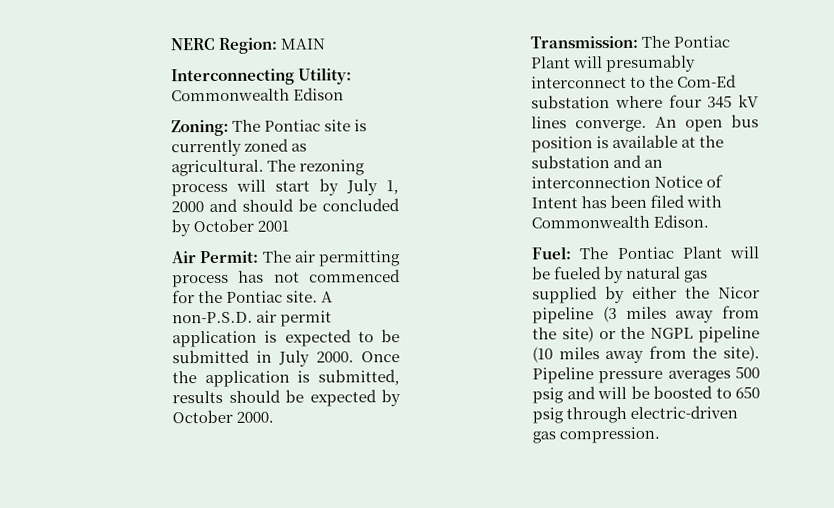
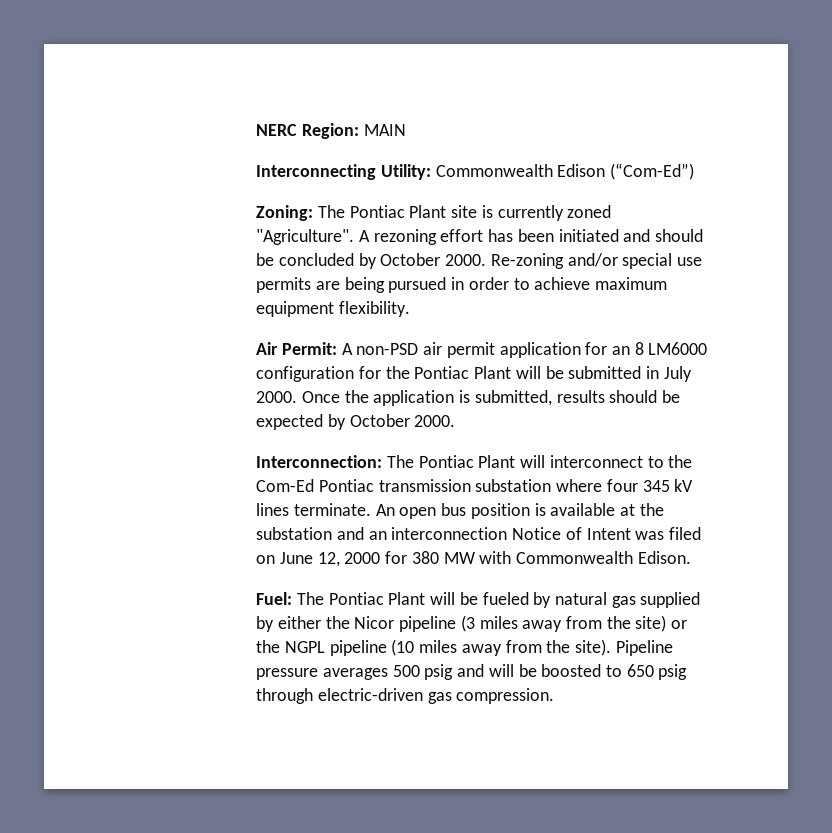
(345, 94) none -> [610,163,695,180] (“Com-Ed”)
(322, 125) none -> [409,205,447,218] Plant
[291,143,308,152] [171,159,366,177] [171,178,399,197] [171,201,205,213] as agricultural. The rezoning process will start by July 1, 2000 -> [256,229,619,245] "Agriculture". A rezoning effort has been initiated
[257,220,290,232] [171,250,402,267] [172,269,401,288] [172,290,334,304] [172,310,333,327] [172,329,374,348] 2001 // Air Permit: The air permitting process has not commenced for the Pontiac site. A non-P.S.D. air permit application is expected to -> [445,253,703,269] [256,277,668,293] [256,301,410,317] [256,342,708,358] [256,366,541,382] 2000. Re-zoning and/or special use permits are being pursued in order to achieve maximum equipment flexibility. // Air Permit: A non-PSD air permit application for an 8 LM6000 configuration for the Pontiac Plant will
[530,35,731,49] [531,54,697,73] Transmission: The Pontiac Plant will presumably -> [256,455,546,468] Interconnection: The Pontiac Plant will
(738, 81) none -> [318,479,471,492] Pontiac transmission
[575,119,648,133] converge. -> [293,503,371,516] terminate.
[581,194,686,209] has been filed -> [635,527,702,540] [256,551,475,567] was filed on June 12, 2000 for 380 MW

